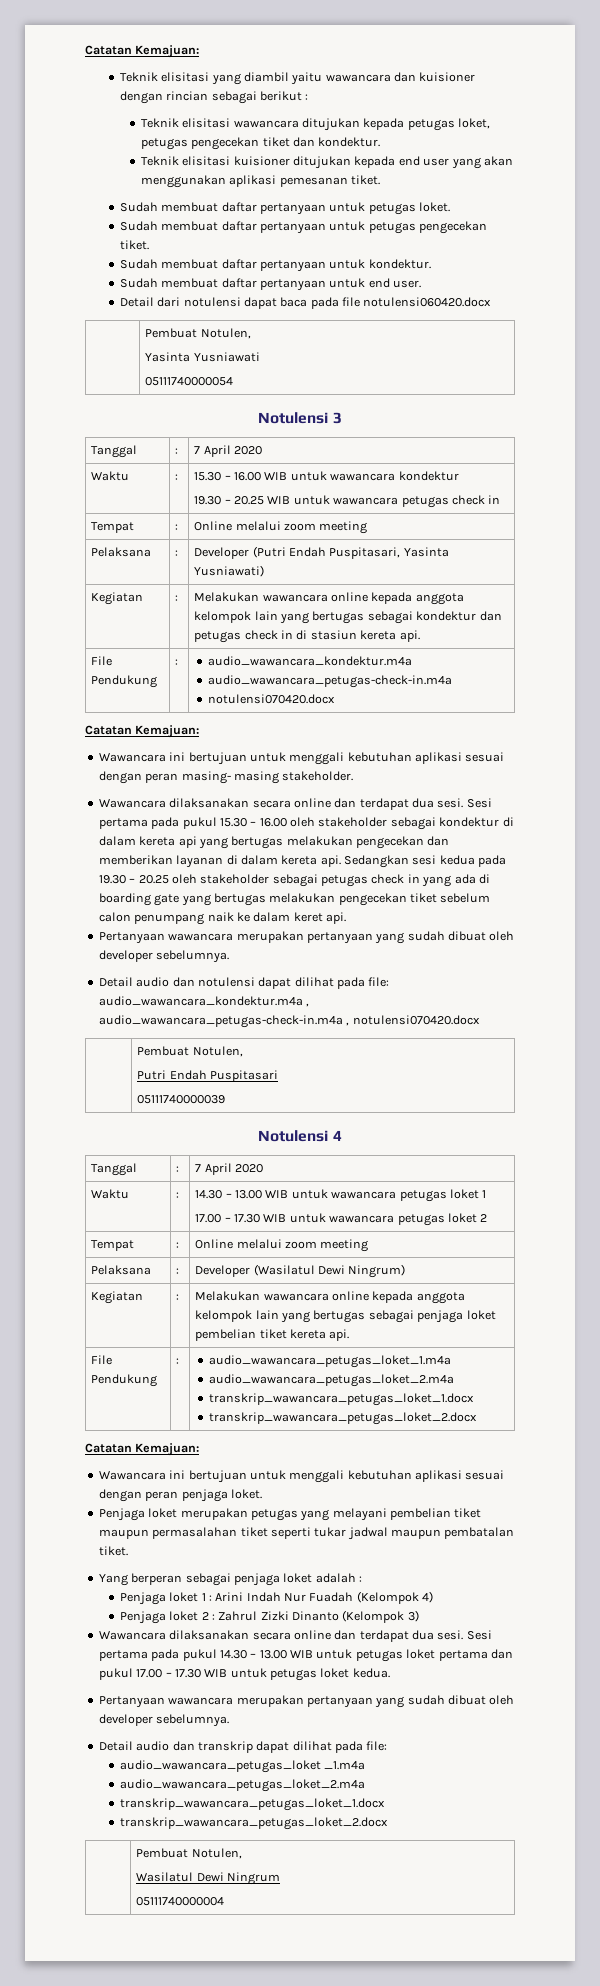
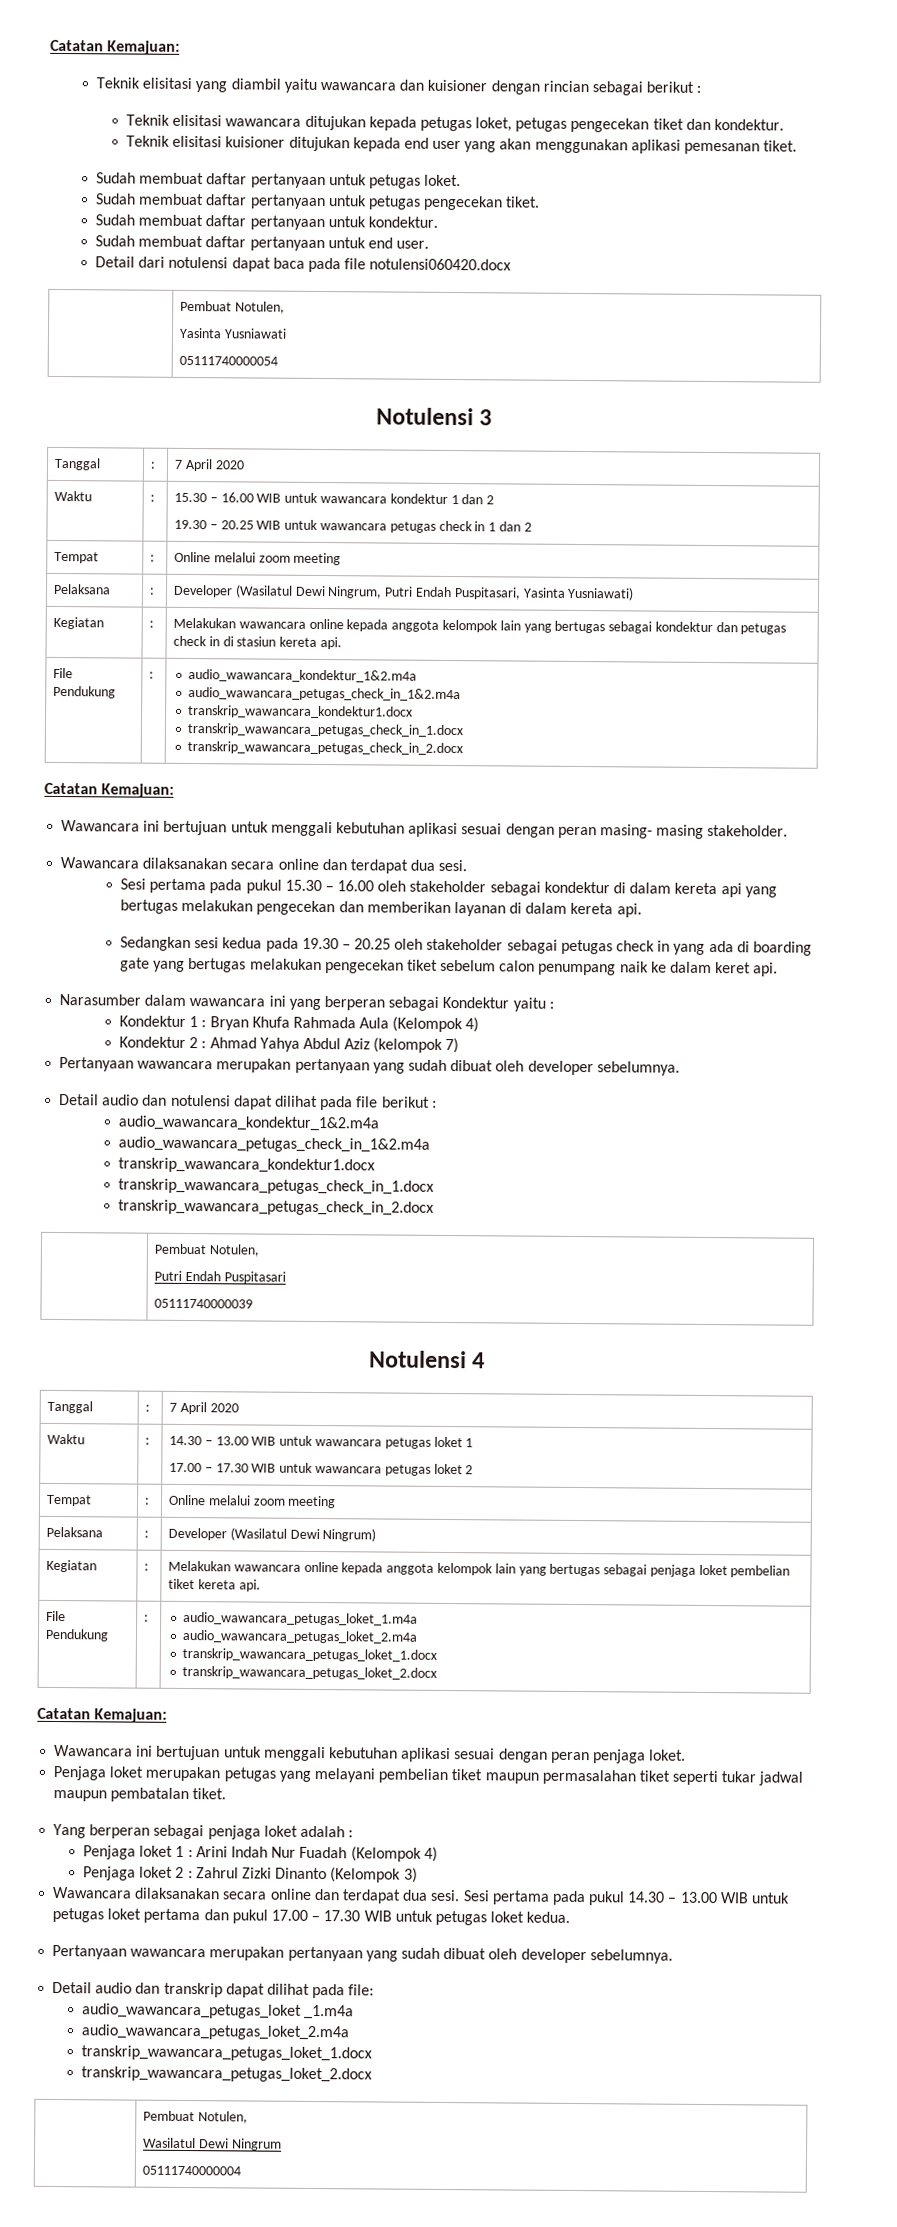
(459, 476) none -> [450,494,495,505] 1 dan 2
[91,522,135,533] [175,524,179,530] [194,521,368,534] [91,547,152,557] [175,550,179,556] [194,546,286,559] // Tempat | : | Online melalui zoom meeting // Pelaksana | : | Developer (Putri -> [488,521,532,532] [54,551,100,564] [150,554,156,562] [174,551,342,566] [53,583,112,595] [149,587,156,595] [173,584,414,599] 1 dan 2 // Tempat | : | Online melalui zoom meeting // Pelaksana | : | Developer (Wasilatul Dewi Ningrum, Putri
[208,656,413,666] [208,675,453,688] [208,694,336,704] audio_wawancara_kondektur.m4a // audio_wawancara_petugas-check-in.m4a // notulensi070420.docx -> [188,668,418,683] [188,686,462,702] [188,704,414,719] [187,722,464,738] [187,740,464,756] audio_wawancara_kondektur_1&2.m4a // audio_wawancara_petugas_check_in_1&2.m4a // transkrip_wawancara_kondektur1.docx // transkrip_wawancara_petugas_check_in_1.docx // transkrip_wawancara_petugas_check_in_2.docx
(464, 803) none -> (468, 865) //
(341, 861) none -> (642, 910) //
(346, 918) none -> [59,994,554,1012] [118,1015,480,1033] [118,1036,460,1054] // Narasumber dalam wawancara ini yang berperan sebagai Kondektur yaitu : // Kondektur 1 : Bryan Khufa Rahmada Aula (Kelompok 4) // Kondektur 2 : Ahmad Yahya Abdul Aziz (kelompok 7)
[368,977,390,987] [98,996,310,1007] [98,1015,480,1028] file: audio_wawancara_kondektur.m4a , audio_wawancara_petugas-check-in.m4a , notulensi070420.docx -> [356,1096,437,1108] [117,1115,379,1132] [117,1136,430,1153] [117,1157,375,1174] [117,1178,434,1195] [117,1199,434,1216] file berikut : // audio_wawancara_kondektur_1&2.m4a // audio_wawancara_petugas_check_in_1&2.m4a // transkrip_wawancara_kondektur1.docx // transkrip_wawancara_petugas_check_in_1.docx // transkrip_wawancara_petugas_check_in_2.docx

